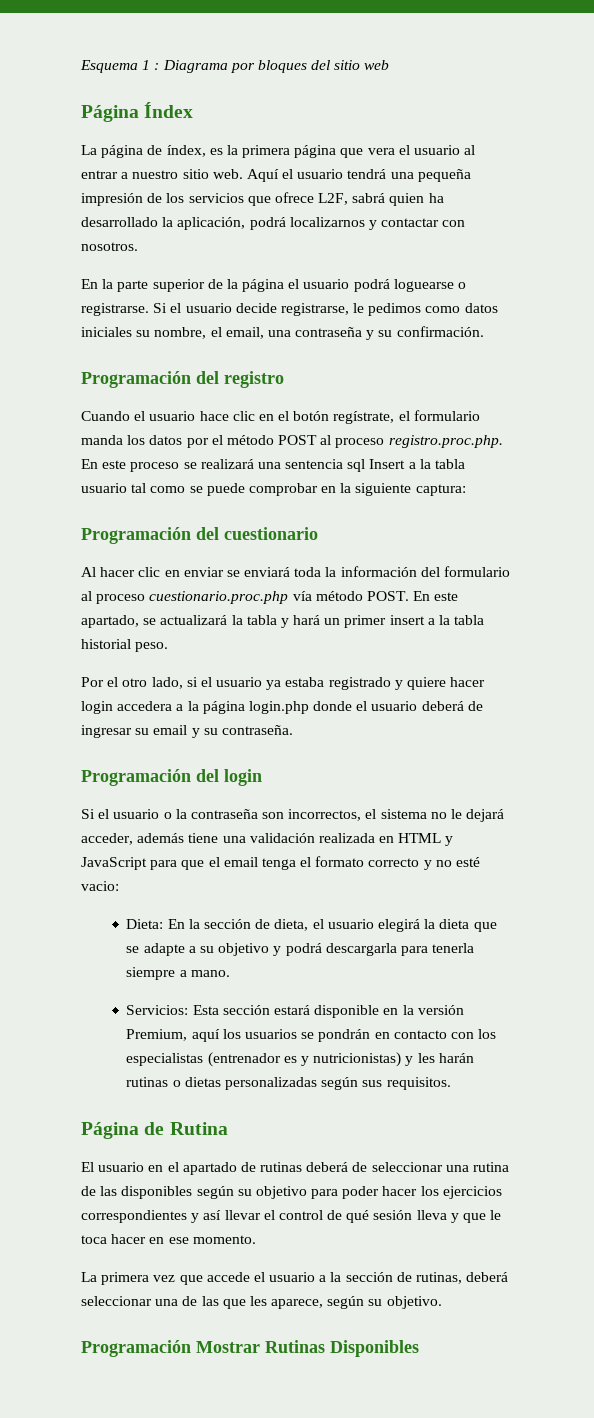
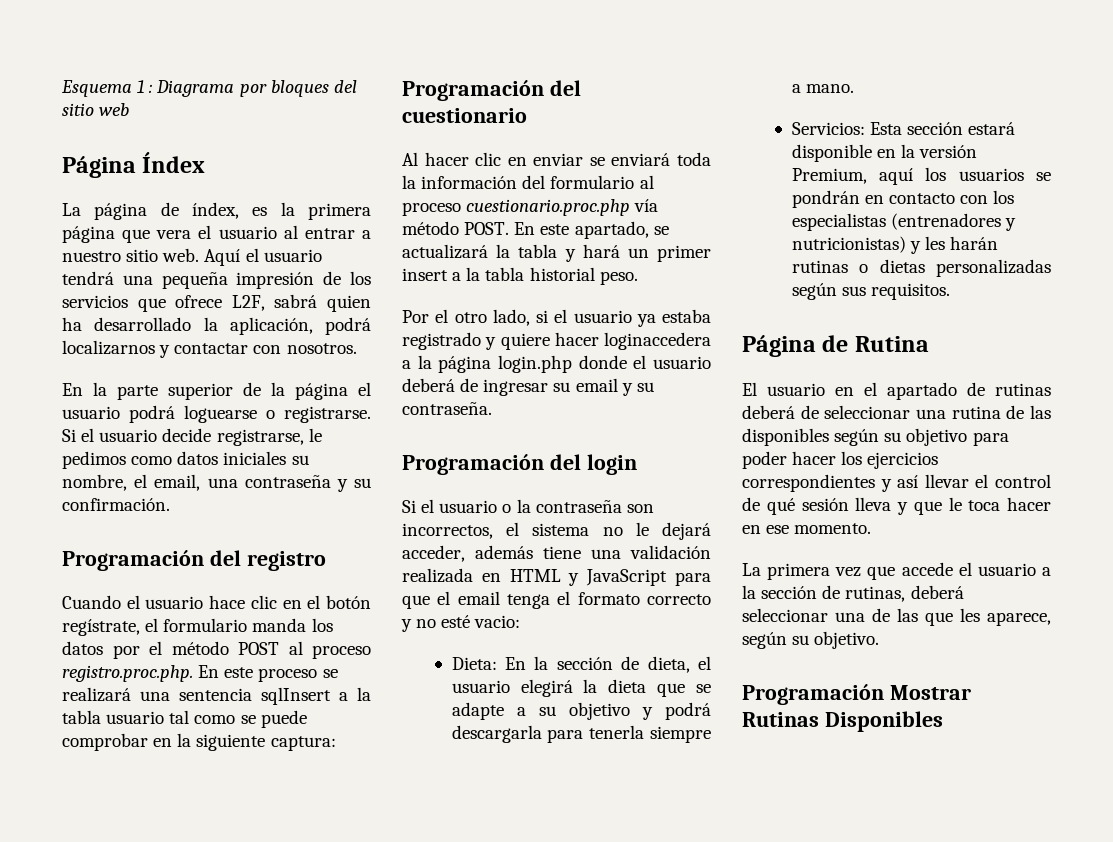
[347,459,406,472] sql Insert -> [261,687,331,705] sqlInsert
[81,701,173,714] login accedera -> [604,332,711,350] loginaccedera
[207,1052,297,1067] (entrenador es -> [890,213,1001,230] (entrenadores

